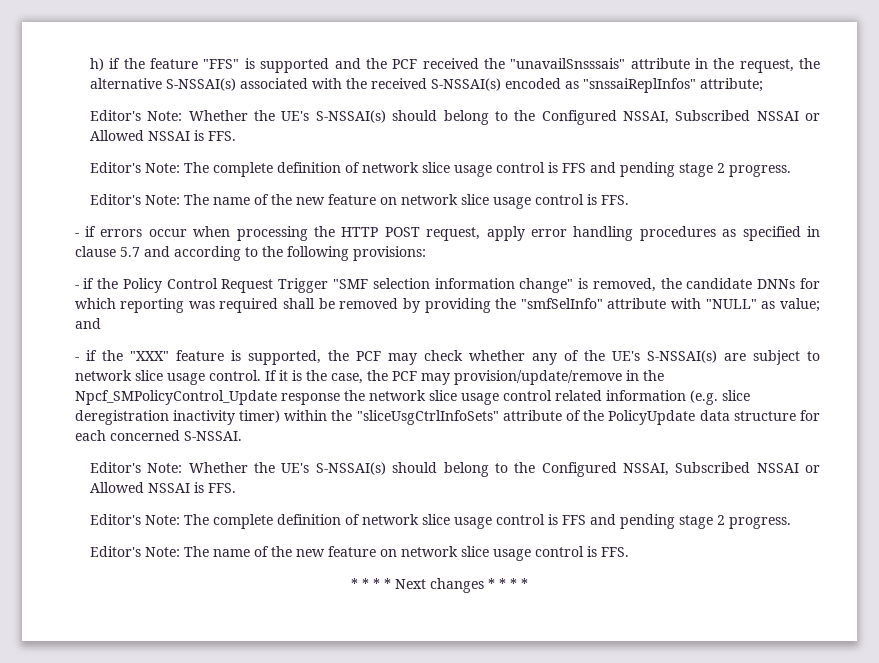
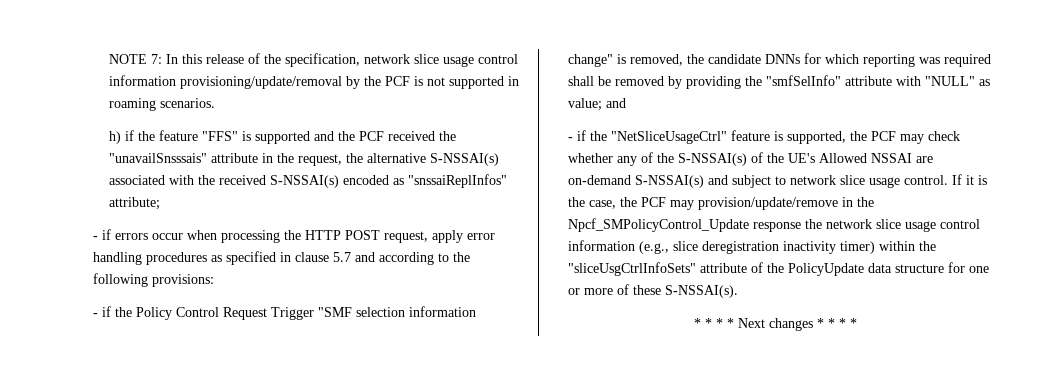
(90, 64) none -> [108,53,518,67] [108,75,519,89] [108,98,215,111] NOTE 7: In this release of the specification, network slice usage control information provisioning/update/removal by the PCF is not supported in roaming scenarios. //
[90,110,820,125] [90,130,237,141] [90,162,792,177] [90,194,630,209] // Editor's Note: Whether the UE's S-NSSAI(s) should belong to the Configured NSSAI, Subscribed NSSAI or Allowed NSSAI is FFS. // Editor's Note: The complete definition of network slice usage control is FFS and pending stage 2 progress. // Editor's Note: The name of the new feature on network slice usage control is FFS. -> (160, 203) none
[129,351,169,361] "XXX" -> [610,131,727,144] "NetSliceUsageCtrl"
[611,350,746,363] UE's S-NSSAI(s) are -> [677,152,933,166] [567,175,728,188] S-NSSAI(s) of the UE's Allowed NSSAI are on-demand S-NSSAI(s) and
[554,390,718,405] related information (e.g. -> [567,240,669,254] information (e.g.,
[74,430,242,441] [90,462,820,477] [90,482,237,493] [90,514,792,529] [90,546,630,561] each concerned S-NSSAI. // Editor's Note: Whether the UE's S-NSSAI(s) should belong to the Configured NSSAI, Subscribed NSSAI or Allowed NSSAI is FFS. // Editor's Note: The complete definition of network slice usage control is FFS and pending stage 2 progress. // Editor's Note: The name of the new feature on network slice usage control is FFS. -> [968,266,989,273] [567,284,738,298] one or more of these S-NSSAI(s).

